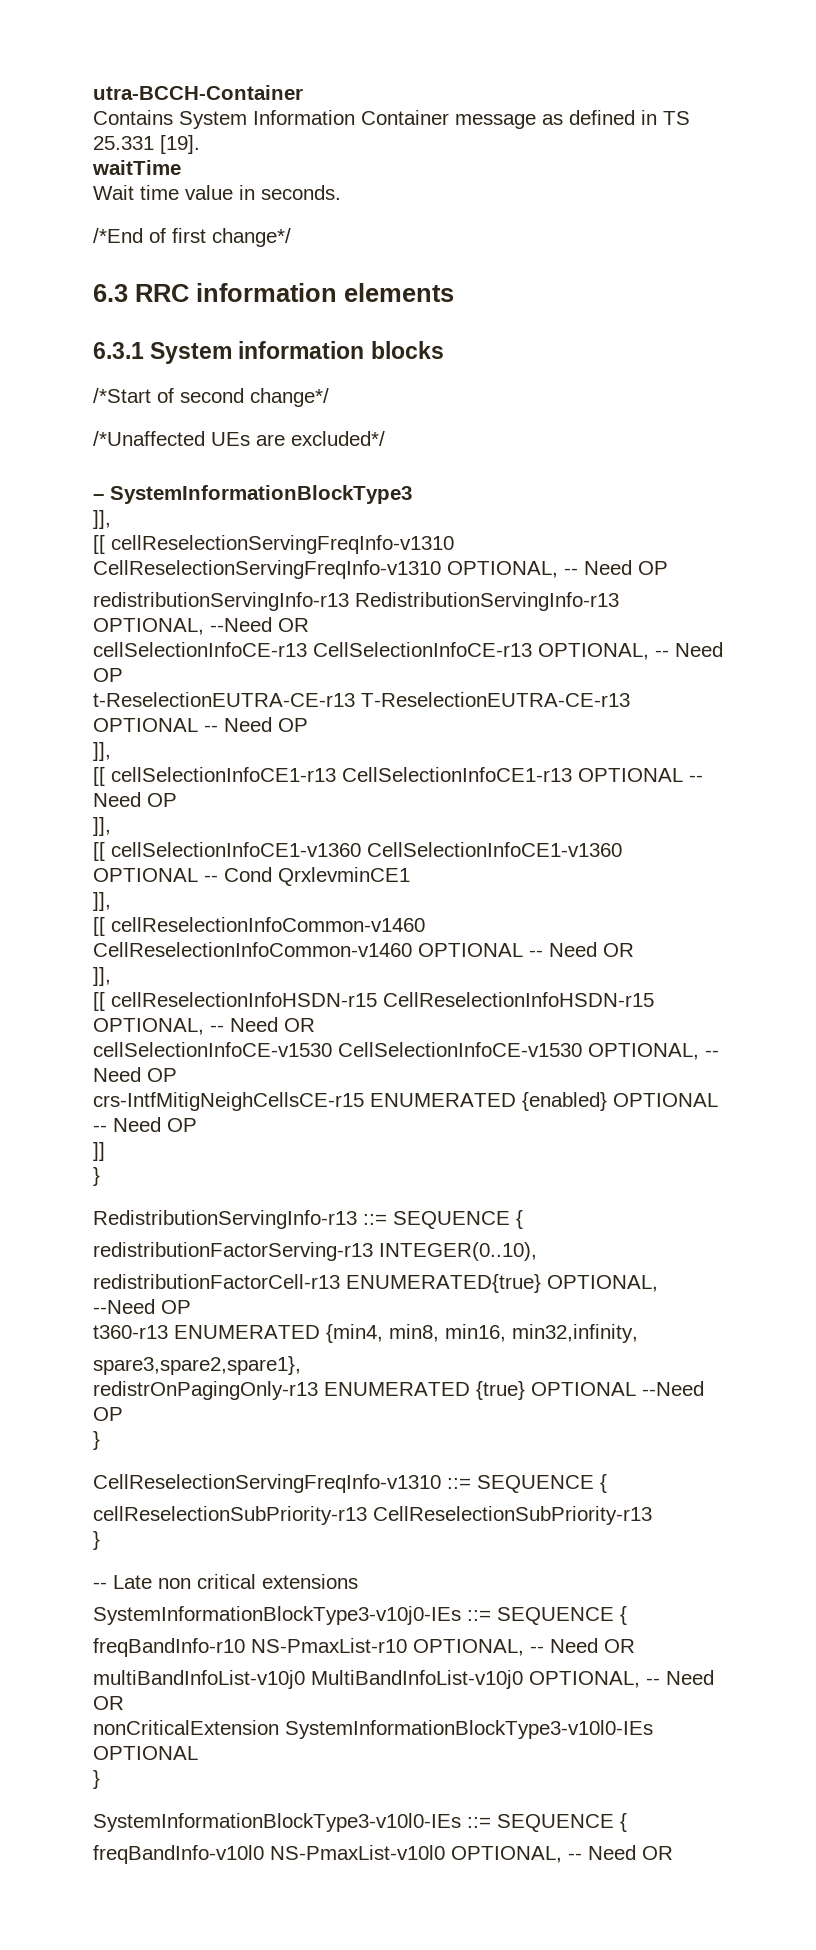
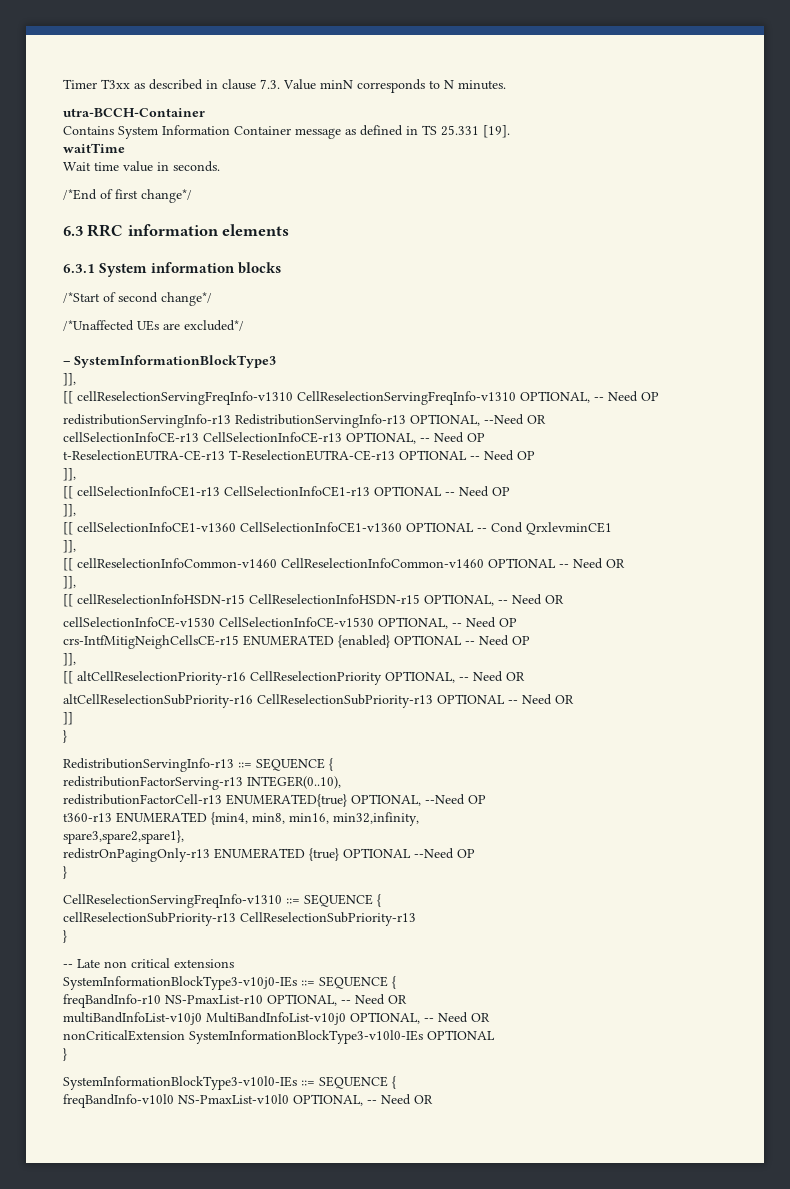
(93, 92) none -> [63,79,506,93] Timer T3xx as described in clause 7.3. Value minN corresponds to N minutes. //
(197, 1125) none -> [63,653,76,666] [63,671,525,685] [63,694,574,708] // ]], // [[ altCellReselectionPriority-r16 CellReselectionPriority OPTIONAL, -- Need OR // altCellReselectionSubPriority-r16 CellReselectionSubPriority-r13 OPTIONAL -- Need OR

